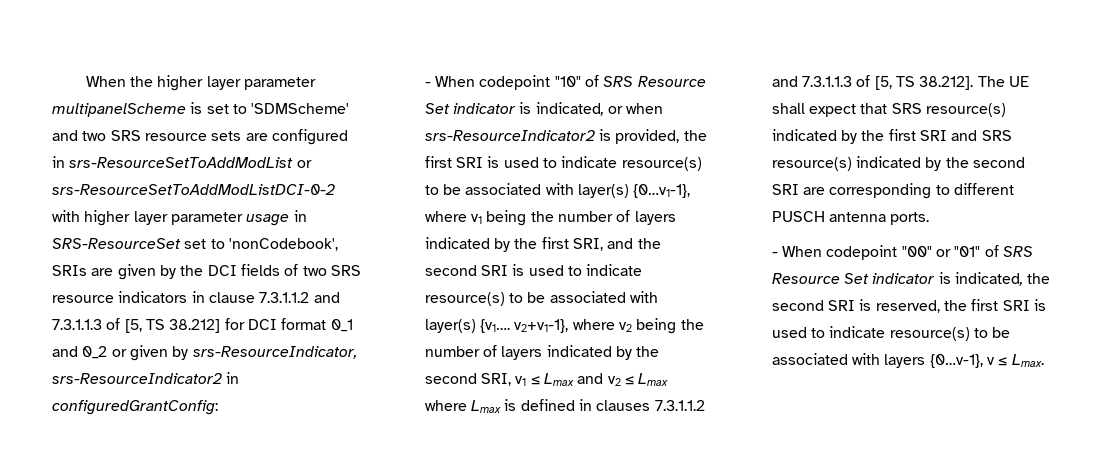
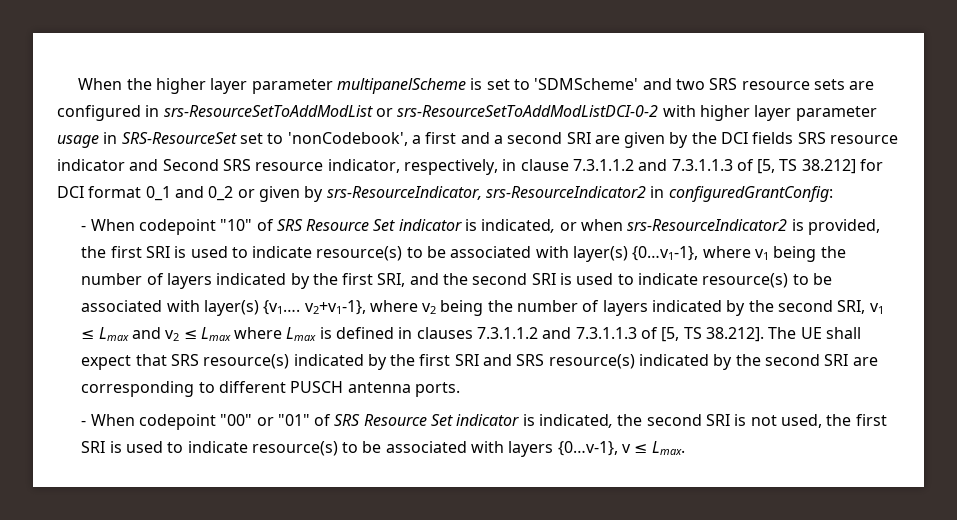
[52,265,87,276] SRIs -> [411,132,591,144] a first and a second SRI
[284,264,361,276] [52,291,188,303] of two SRS resource indicators -> [797,132,899,144] [57,159,498,175] SRS resource indicator and Second SRS resource indicator, respectively,
[875,300,940,313] reserved, -> [750,414,822,428] not used,

